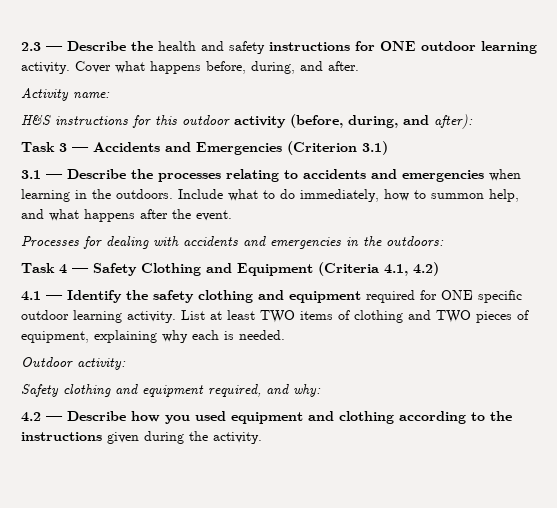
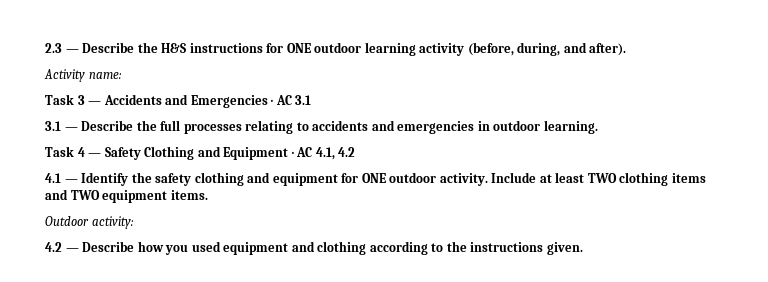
[158,41,265,54] health and safety -> [161,43,187,53] H&S
[21,61,359,74] [21,88,110,101] [21,115,230,128] activity. Cover what happens before, during, and after. // Activity name: // H&S instructions for this outdoor -> (416, 49) none
[434,114,473,129] after): -> [589,43,627,56] [44,69,122,82] after). // Activity name:
[287,141,388,155] (Criterion 3.1) -> [271,95,312,105] · AC 3.1
(153, 174) none -> [160,120,181,131] full
[489,169,521,181] [21,189,519,202] [21,209,232,222] [21,236,444,249] when learning in the outdoors. Include what to do immediately, how to summon help, and what happens after the event. // Processes for dealing with accidents and emergencies in the outdoors: -> [477,120,598,134] in outdoor learning.
[318,262,439,276] (Criteria 4.1, 4.2) -> [291,147,356,160] · AC 4.1, 4.2
[366,290,522,303] [21,310,529,323] [21,330,285,343] [21,357,126,370] [21,384,321,397] required for ONE specific outdoor learning activity. List at least TWO items of clothing and TWO pieces of equipment, explaining why each is needed. // Outdoor activity: // Safety clothing and equipment required, and why: -> [341,172,706,186] [45,189,208,203] [45,216,134,229] for ONE outdoor activity. Include at least TWO clothing items and TWO equipment items. // Outdoor activity:
[107,431,262,444] given during the activity. -> [546,242,583,255] given.

